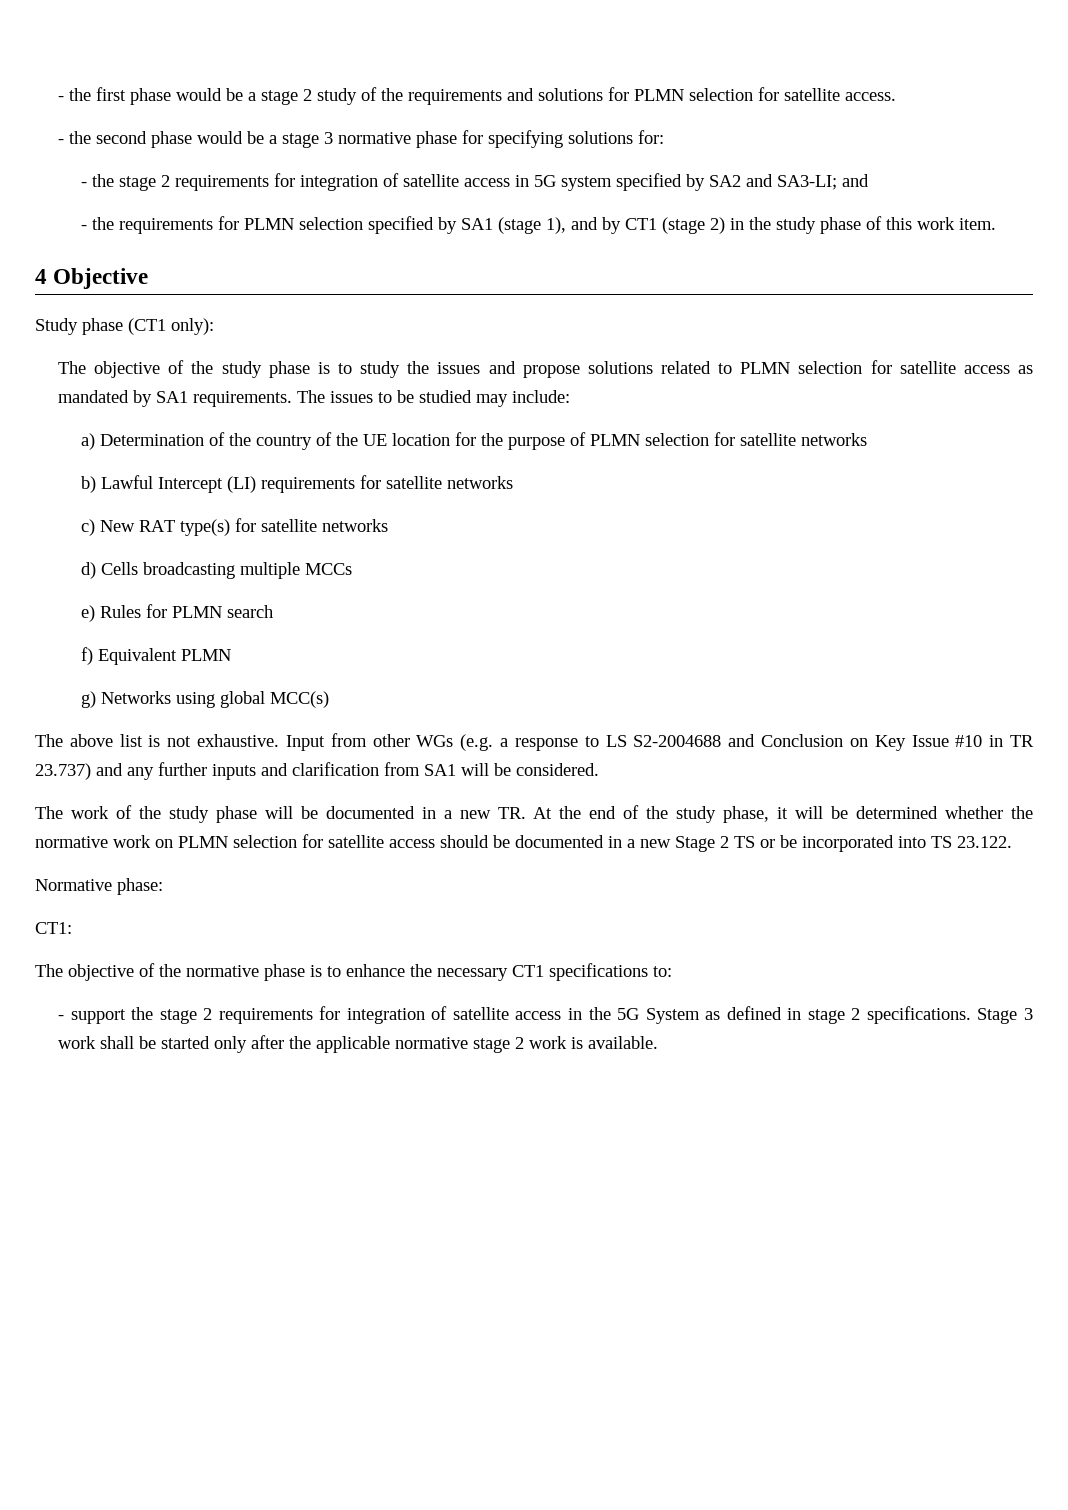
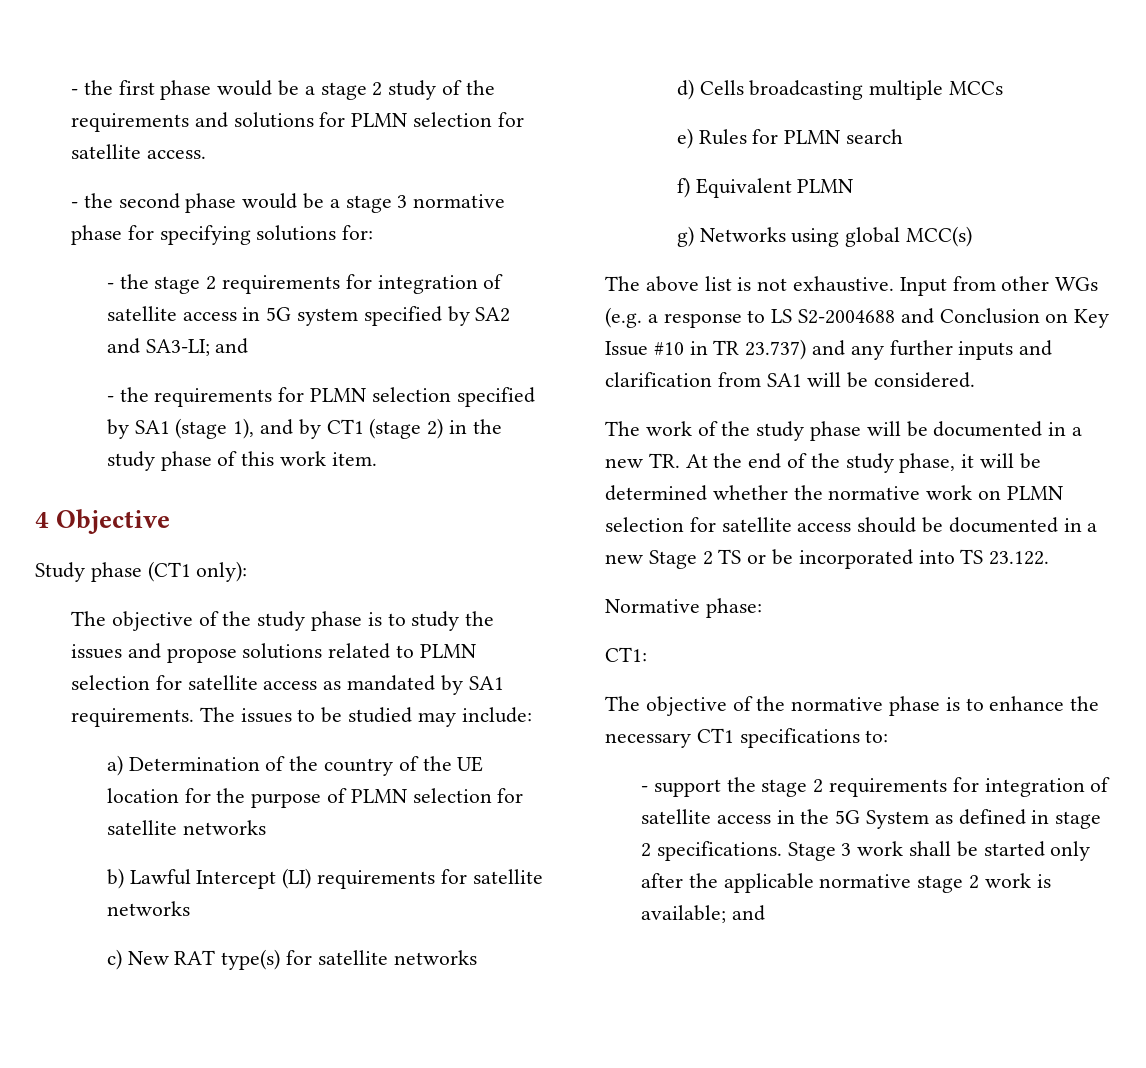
[587,1036,658,1049] available. -> [640,905,765,923] available; and

